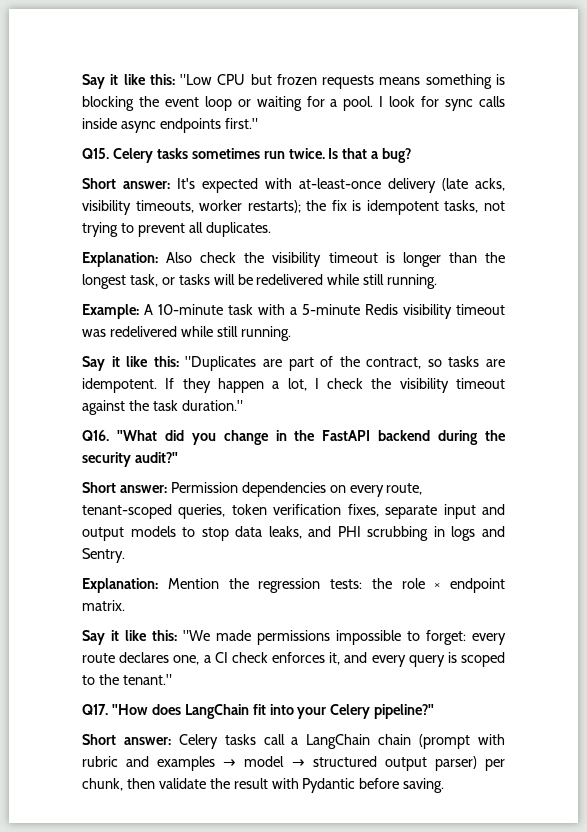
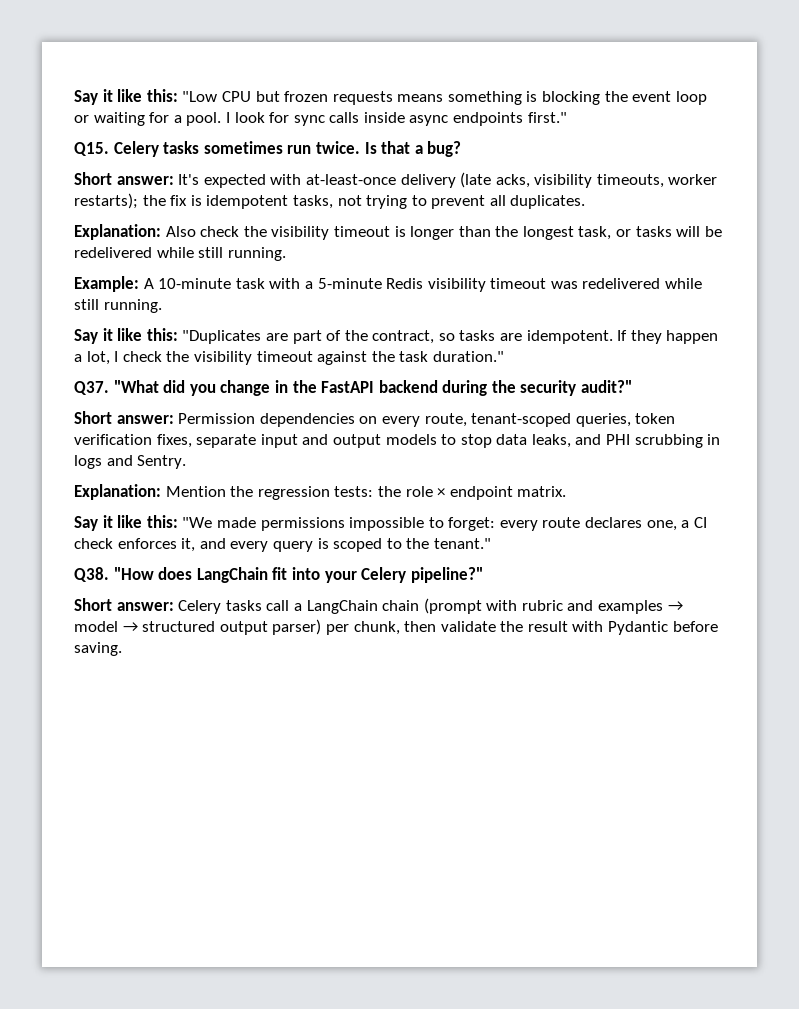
[82,430,109,441] Q16. -> [74,381,109,395] Q37.
[82,704,108,715] Q17. -> [74,567,109,582] Q38.

